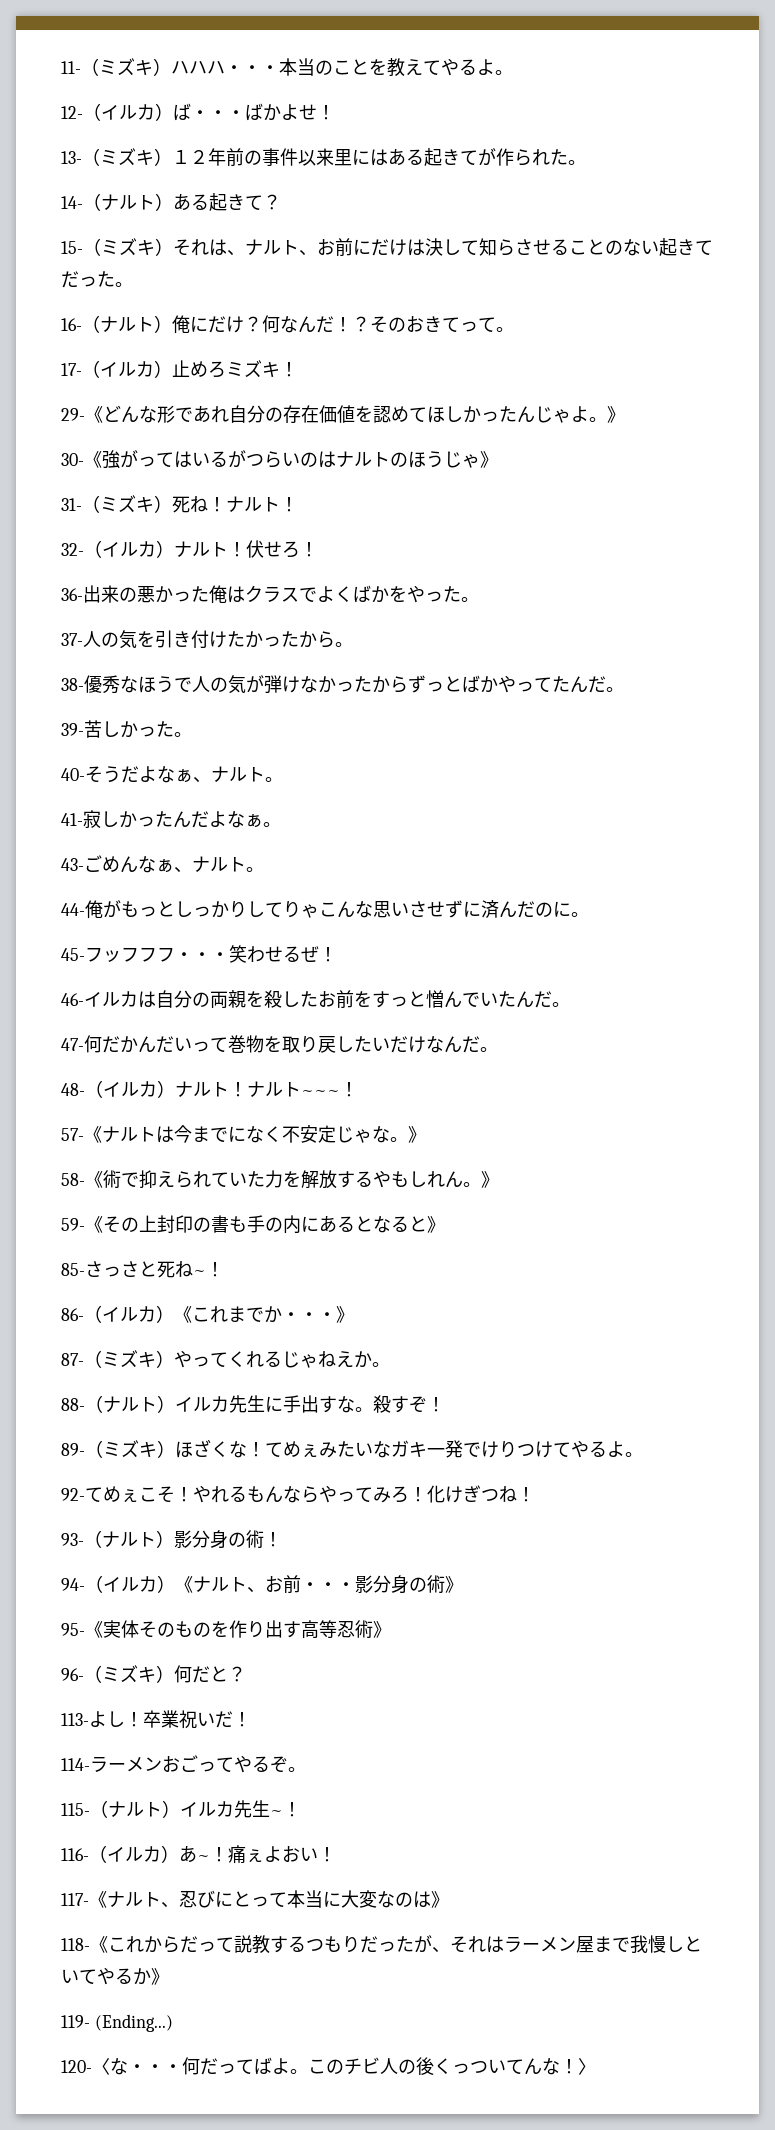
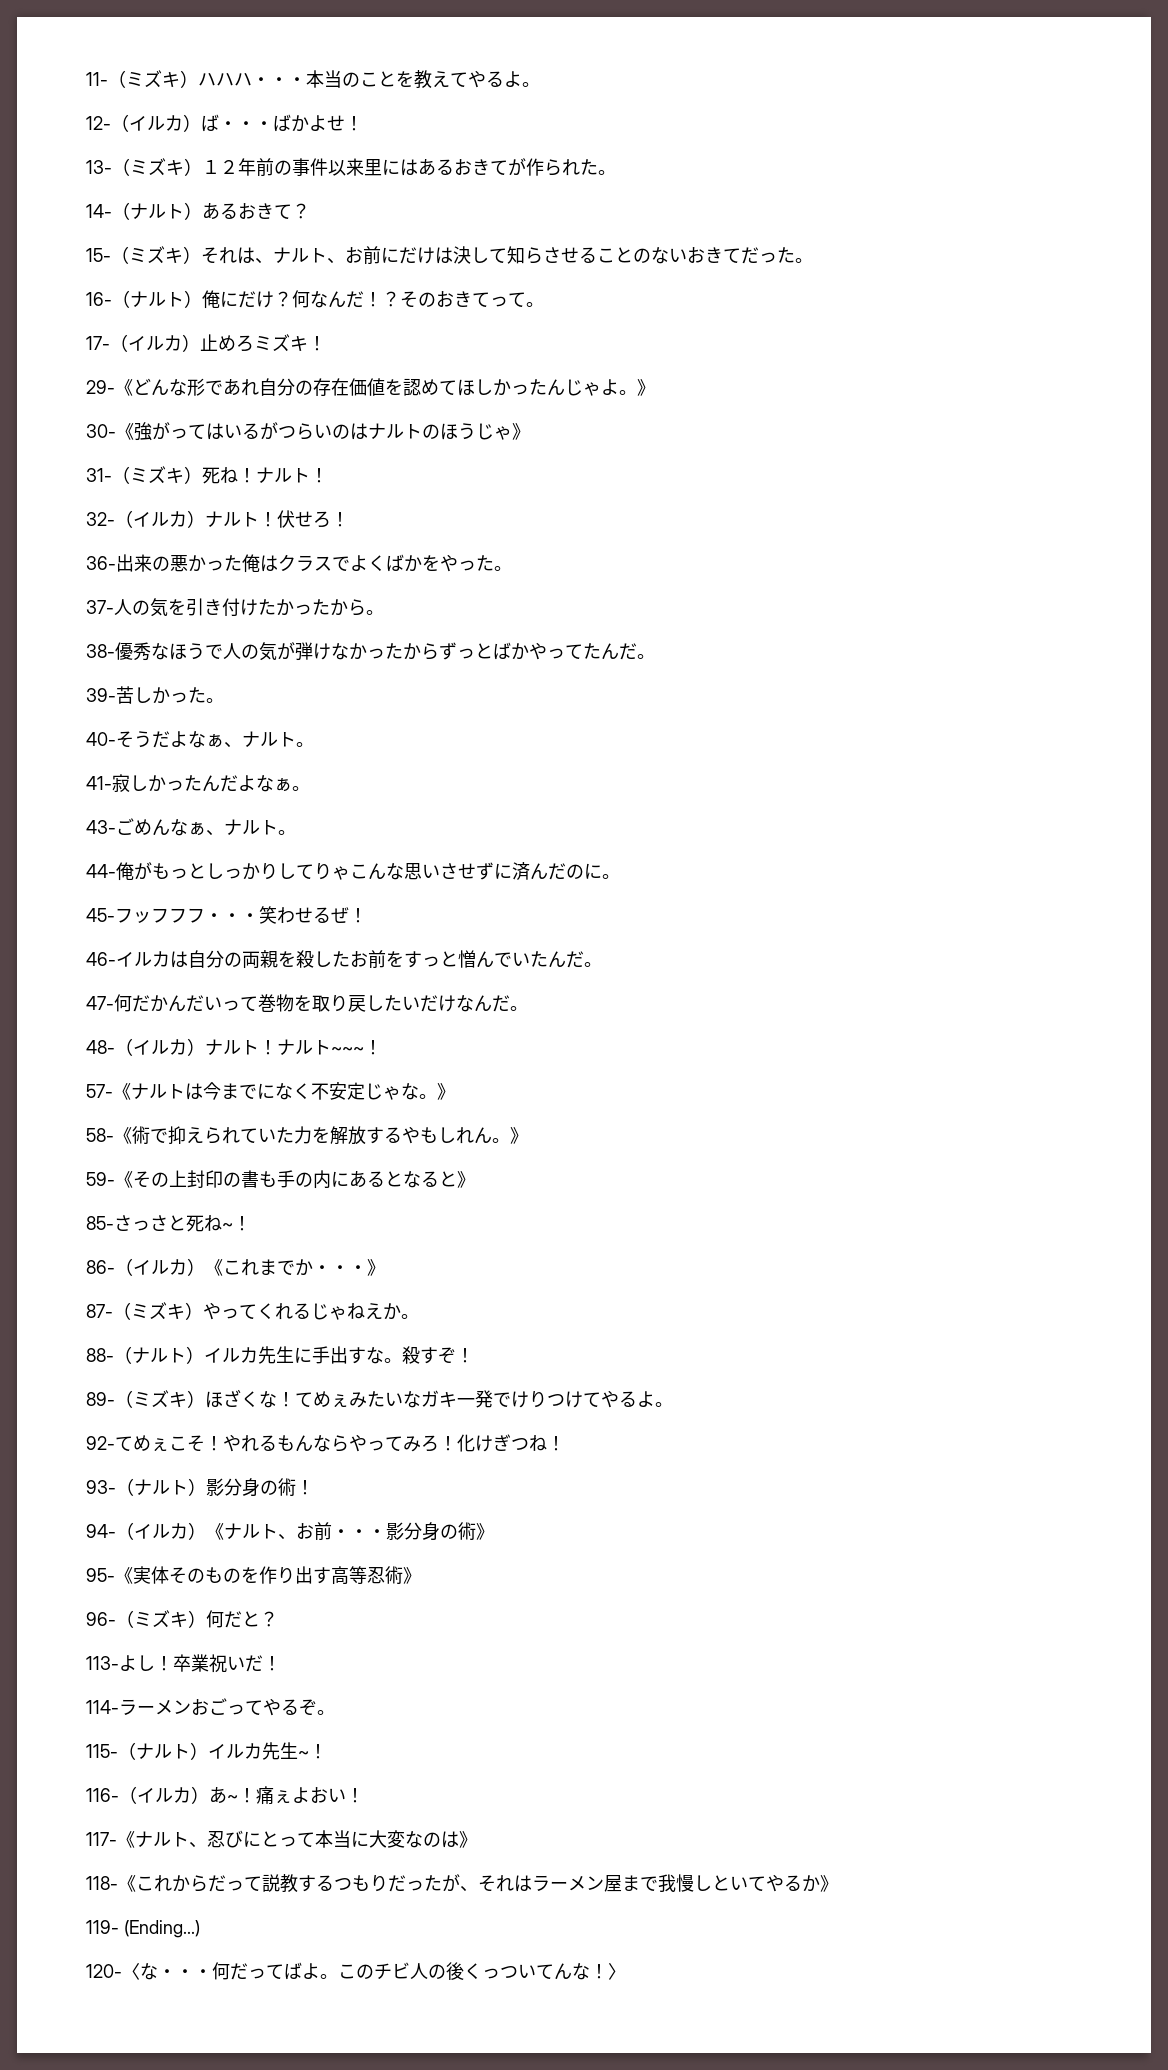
[424,148,442,166] 起 -> [454,159,472,175] お
[209,193,227,211] 起 -> [238,203,256,219] お
[659,238,677,256] 起 -> [687,247,705,263] お

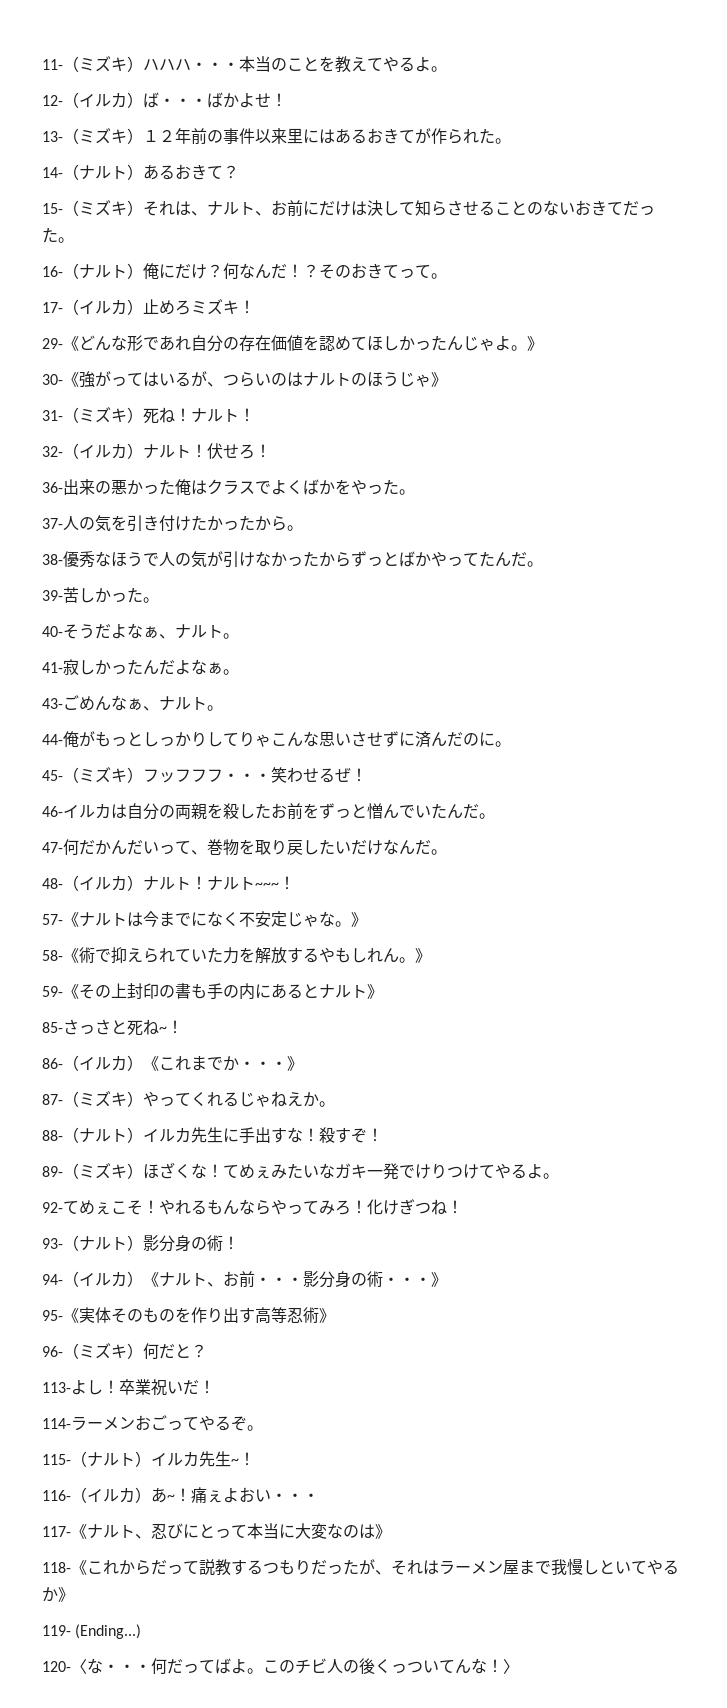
(278, 431) none -> [207,382,223,387] 、
[295,642,313,661] 弾 -> [223,551,239,568] 引
(115, 915) none -> [63,767,143,783] （ミズキ）
[404,951,422,968] す -> [319,803,335,819] ず
(258, 1003) none -> [191,850,207,855] 、
[403,1171,457,1188] なると -> [319,984,367,999] ナルト
[384,1358,402,1363] 。 -> [303,1128,319,1142] ！
(476, 1531) none -> [383,1277,431,1285] ・・・
[346,1788,364,1803] ！ -> [271,1493,319,1501] ・・・

